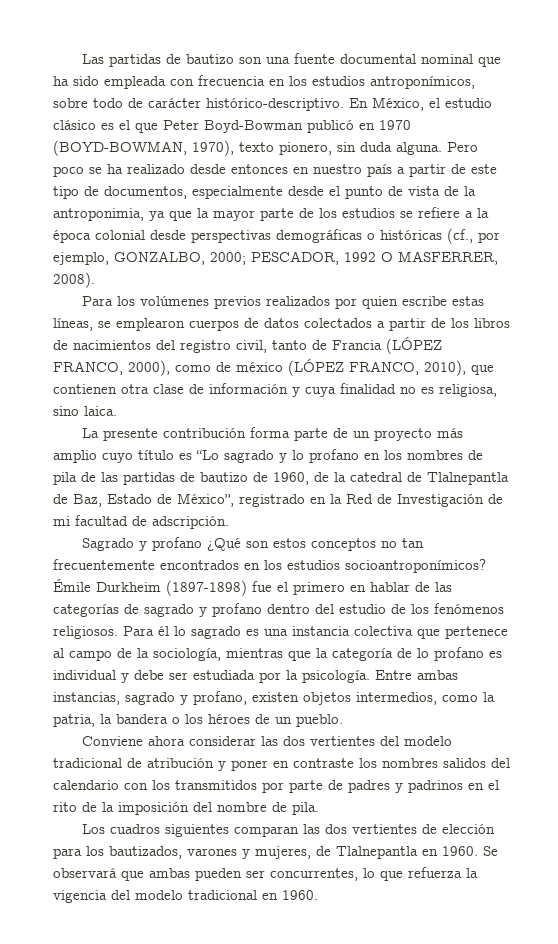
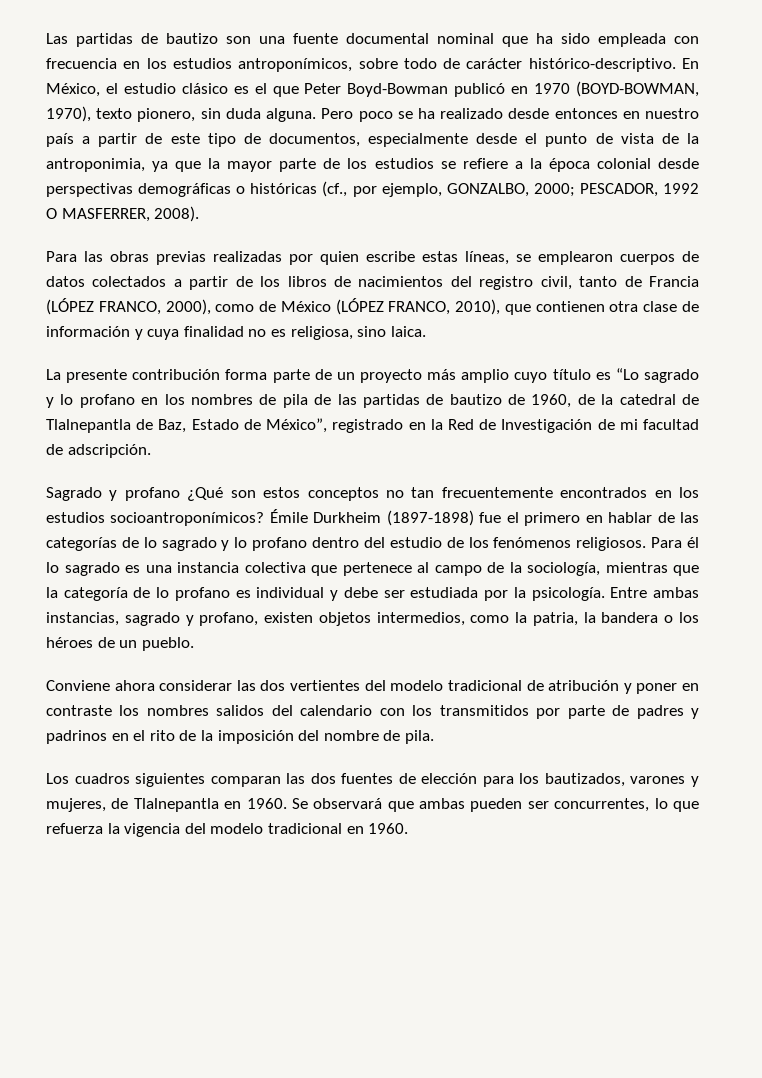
[116,296,330,309] los volúmenes previos realizados -> [84,251,282,265] las obras previas realizadas
[236,362,283,372] méxico -> [280,301,331,312] México
[144,604,207,617] sagrado y -> [143,537,248,551] lo sagrado y lo
[351,824,417,834] vertientes -> [341,773,394,784] fuentes

